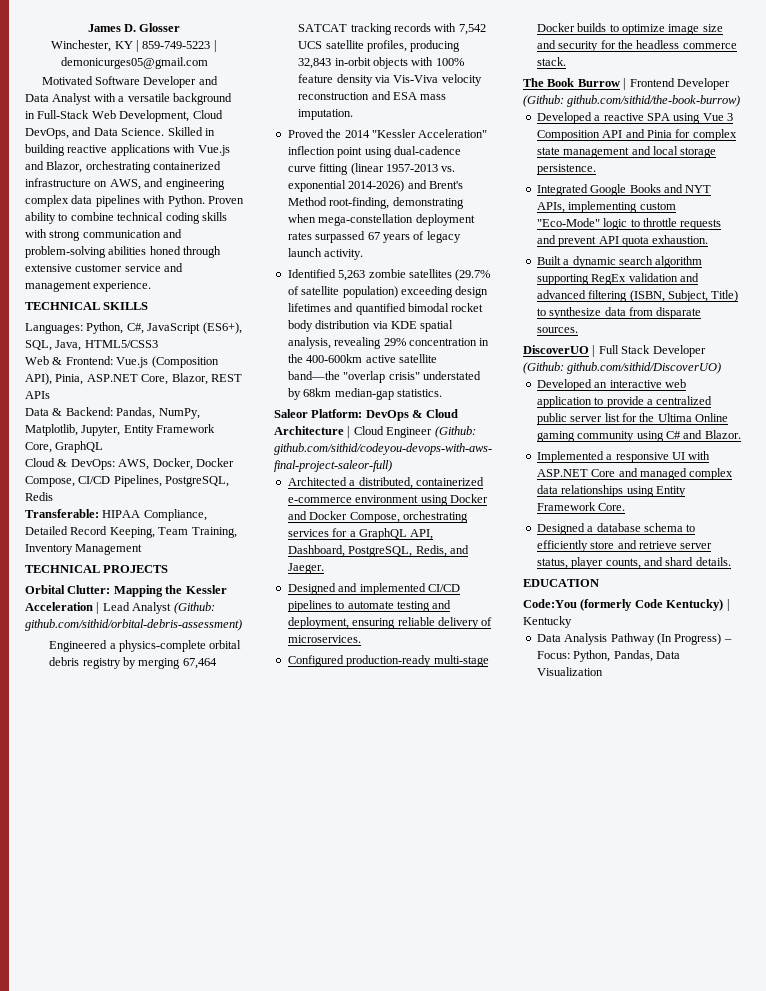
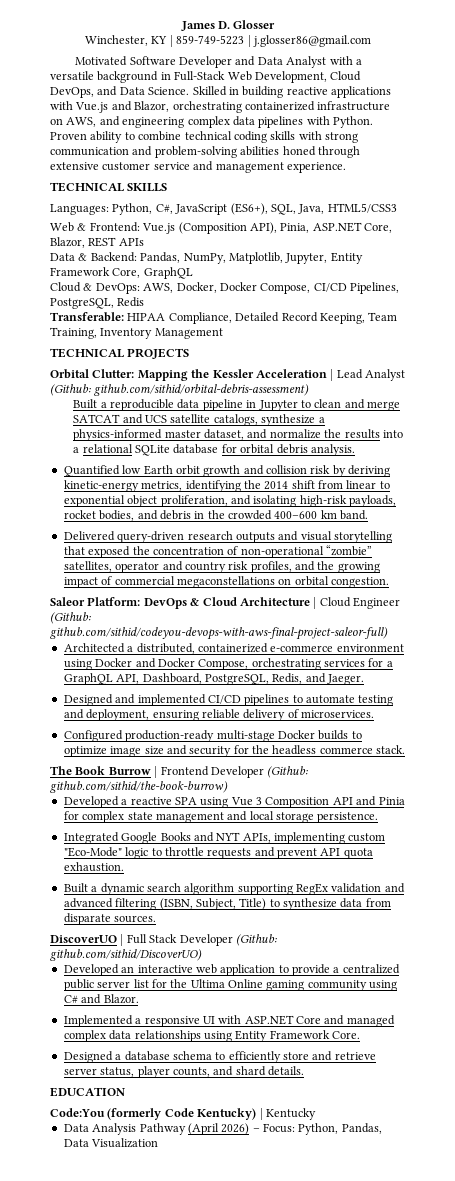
[60,57,208,69] demonicurges05@gmail.com -> [252,35,371,47] j.glosser86@gmail.com
[49,640,242,652] [49,657,217,669] [298,23,486,35] [298,40,461,52] [298,57,464,69] [298,74,482,86] [298,91,447,100] [298,109,354,120] [287,129,488,138] [287,146,461,158] [287,163,456,175] [287,180,463,192] [287,197,464,209] [287,214,475,226] [287,231,461,243] [287,248,364,260] [287,269,491,281] [287,286,489,298] [287,303,484,315] [287,320,454,332] [287,337,490,349] [287,354,437,363] [287,371,481,383] [287,388,442,400] Engineered a physics-complete orbital debris registry by merging 67,464 SATCAT tracking records with 7,542 UCS satellite profiles, producing 32,843 in-orbit objects with 100% feature density via Vis-Viva velocity reconstruction and ESA mass imputation. // Proved the 2014 "Kessler Acceleration" inflection point using dual-cadence curve fitting (linear 1957-2013 vs. exponential 2014-2026) and Brent's Method root-finding, demonstrating when mega-constellation deployment rates surpassed 67 years of legacy launch activity. // Identified 5,263 zombie satellites (29.7% of satellite population) exceeding design lifetimes and quantified bimodal rocket body distribution via KDE spatial analysis, revealing 29% concentration in the 400-600km active satellite band—the "overlap crisis" understated by 68km median-gap statistics. -> [73,399,401,411] [73,414,325,426] [73,429,403,441] [73,444,355,456] [63,465,391,477] [63,480,390,492] [63,495,396,507] [63,510,369,521] [63,531,392,543] [63,545,372,558] [63,561,380,573] [63,576,389,588] Built a reproducible data pipeline in Jupyter to clean and merge SATCAT and UCS satellite catalogs, synthesize a physics-informed master dataset, and normalize the results into a relational SQLite database for orbital debris analysis. // Quantified low Earth orbit growth and collision risk by deriving kinetic-energy metrics, identifying the 2014 shift from linear to exponential object proliferation, and isolating high-risk payloads, rocket bodies, and debris in the crowded 400–600 km band. // Delivered query-driven research outputs and visual storytelling that exposed the concentration of non-operational “zombie” satellites, operator and country risk profiles, and the growing impact of commercial megaconstellations on orbital congestion.
[656,633,722,645] (In Progress) -> [187,1123,250,1135] (April 2026)

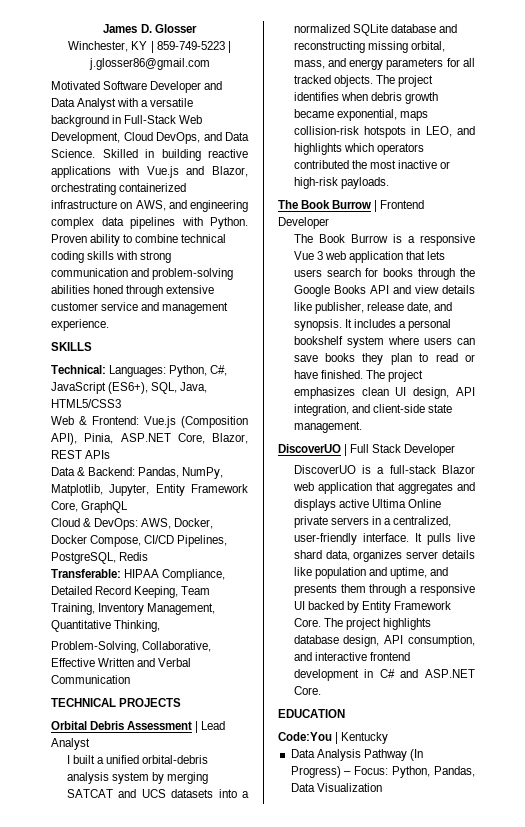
[50,182,124,192] TECHNICAL -> (109, 325) none
(168, 187) none -> [51,365,106,374] Technical:
[154,328,223,339] [50,348,190,359] [50,369,405,381] [50,384,310,396] [73,399,401,411] [73,414,325,426] [73,429,380,441] Management // TECHNICAL PROJECTS // Orbital Clutter: Mapping the Kessler Acceleration | Lead Analyst (Github: github.com/sithid/orbital-debris-assessment) // Built a reproducible data pipeline in Jupyter to clean and merge SATCAT and UCS satellite catalogs, synthesize a physics-informed master dataset, and normalize the results -> [147,603,216,615] [51,620,161,632] [51,641,212,653] [51,658,192,667] [51,675,130,684] [51,698,182,707] [51,721,226,733] [51,738,90,750] [66,755,209,764] [66,772,209,784] [66,789,214,798] Management, Quantitative Thinking, // Problem-Solving, Collaborative, Effective Written and Verbal Communication // TECHNICAL PROJECTS // Orbital Debris Assessment | Lead Analyst // I built a unified orbital‑debris analysis system by merging SATCAT and UCS datasets
[82,444,133,453] relational -> [293,24,350,33] normalized
[221,444,355,456] [63,465,391,477] [63,480,390,492] [63,495,396,507] [63,510,369,521] [63,531,392,543] [63,545,372,558] [63,561,380,573] [63,576,389,588] [50,597,400,609] [50,612,91,624] [50,627,388,640] [63,643,404,654] [63,658,393,670] [63,673,364,685] [63,694,394,706] [63,709,374,721] [63,730,362,742] [63,745,406,757] for orbital debris analysis. // Quantified low Earth orbit growth and collision risk by deriving kinetic-energy metrics, identifying the 2014 shift from linear to exponential object proliferation, and isolating high-risk payloads, rocket bodies, and debris in the crowded 400–600 km band. // Delivered query-driven research outputs and visual storytelling that exposed the concentration of non-operational “zombie” satellites, operator and country risk profiles, and the growing impact of commercial megaconstellations on orbital congestion. // Saleor Platform: DevOps & Cloud Architecture | Cloud Engineer (Github: github.com/sithid/codeyou-devops-with-aws-final-project-saleor-full) // Architected a distributed, containerized e-commerce environment using Docker and Docker Compose, orchestrating services for a GraphQL API, Dashboard, PostgreSQL, Redis, and Jaeger. // Designed and implemented CI/CD pipelines to automate testing and deployment, ensuring reliable delivery of microservices. // Configured production-ready multi-stage Docker builds to optimize image size and security for the headless commerce stack. -> [439,24,458,33] [293,41,445,53] [293,58,475,70] [293,75,434,87] [293,92,439,104] [293,109,428,121] [293,126,475,138] [293,143,424,155] [293,160,451,169] [293,177,389,189] and reconstructing missing orbital, mass, and energy parameters for all tracked objects. The project identifies when debris growth became exponential, maps collision‑risk hotspots in LEO, and highlights which operators contributed the most inactive or high‑risk payloads.
[267,766,309,778] [50,781,228,793] [63,796,405,808] [63,811,379,823] [63,832,386,844] [63,847,373,859] [63,862,124,872] [63,883,405,895] [63,898,391,910] [63,913,157,925] (Github: github.com/sithid/the-book-burrow) // Developed a reactive SPA using Vue 3 Composition API and Pinia for complex state management and local storage persistence. // Integrated Google Books and NYT APIs, implementing custom "Eco-Mode" logic to throttle requests and prevent API quota exhaustion. // Built a dynamic search algorithm supporting RegEx validation and advanced filtering (ISBN, Subject, Title) to synthesize data from disparate sources. -> [293,234,475,246] [293,251,446,263] [293,268,475,280] [293,285,475,297] [293,302,453,314] [293,319,452,331] [293,336,475,348] [293,353,476,365] [293,370,424,382] [293,387,475,399] [293,404,453,416] [293,421,362,433] // The Book Burrow is a responsive Vue 3 web application that lets users search for books through the Google Books API and view details like publisher, release date, and synopsis. It includes a personal bookshelf system where users can save books they plan to read or have finished. The project emphasizes clean UI design, API integration, and client‑side state management.
[235,934,277,946] [50,949,202,961] [63,964,400,976] [63,979,398,991] [63,994,139,1004] [63,1015,395,1027] [63,1030,360,1042] [63,1051,376,1063] [63,1066,304,1078] (Github: github.com/sithid/DiscoverUO) // Developed an interactive web application to provide a centralized public server list for the Ultima Online gaming community using C# and Blazor. // Implemented a responsive UI with ASP.NET Core and managed complex data relationships using Entity Framework Core. // Designed a database schema to efficiently store and retrieve server status, player counts, and shard details. -> [293,465,475,474] [292,482,475,494] [293,499,442,511] [293,516,452,528] [293,533,475,545] [293,550,475,562] [293,567,449,579] [293,584,475,596] [293,601,452,613] [293,618,432,630] [293,635,475,647] [293,652,410,661] [293,669,475,681] [293,686,321,695] // DiscoverUO is a full‑stack Blazor web application that aggregates and displays active Ultima Online private servers in a centralized, user‑friendly interface. It pulls live shard data, organizes server details like population and uptime, and presents them through a responsive UI backed by Entity Framework Core. The project highlights database design, API consumption, and interactive frontend development in C# and ASP.NET Core.
[107,1108,257,1120] (formerly Code Kentucky) -> (332, 736) none
[187,1123,250,1135] (April 2026) -> [409,749,423,761] [290,766,341,778] (In Progress)

